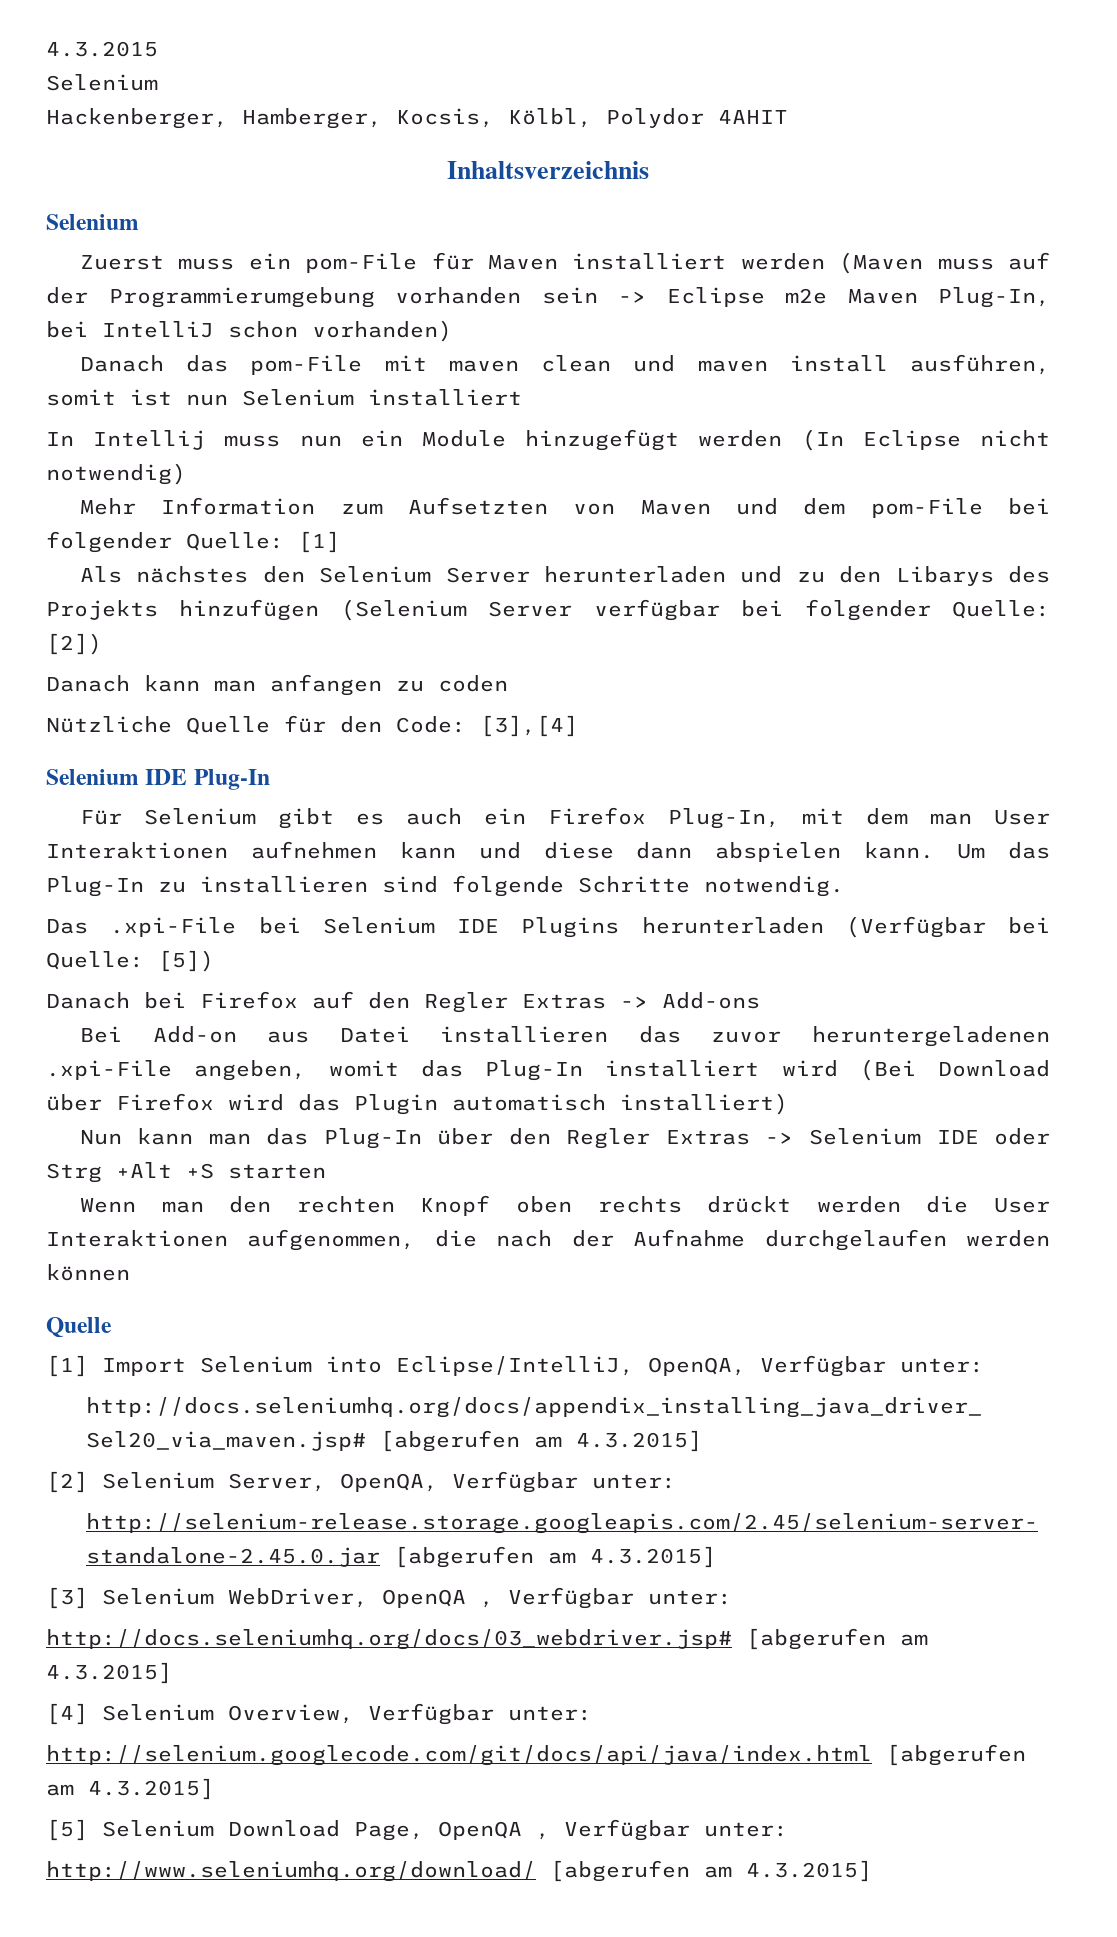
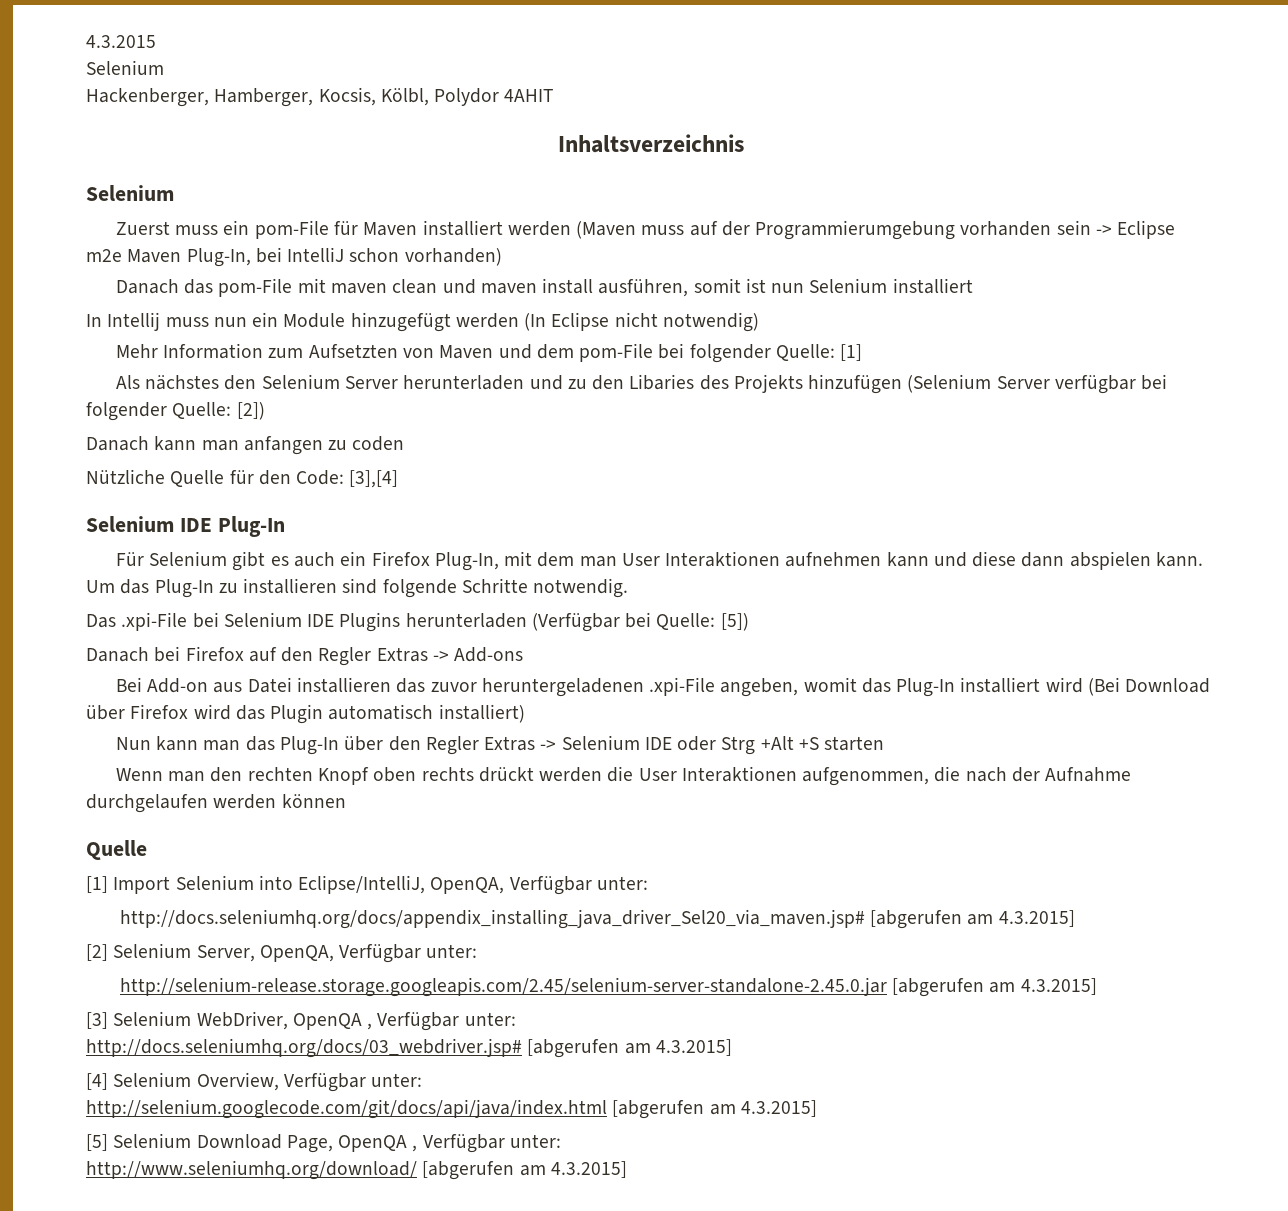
[895,566,994,586] Libarys -> [629,374,695,390] Libaries

